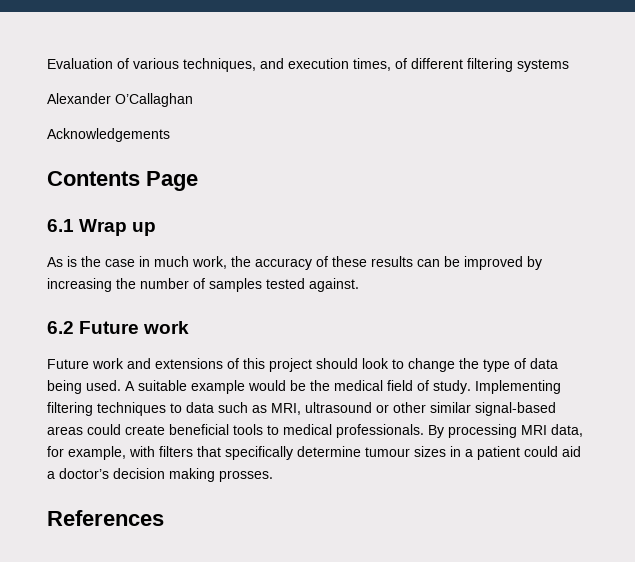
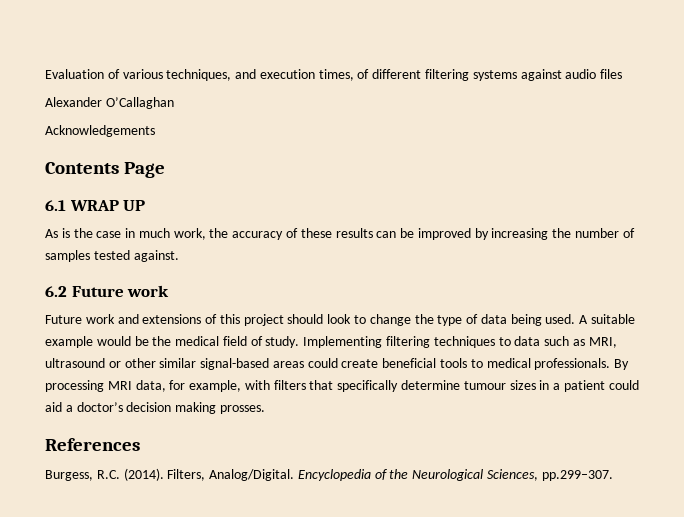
(569, 65) none -> [520,69,623,81] against audio files
[79,219,157,236] Wrap up -> [69,200,146,211] WRAP UP
(164, 518) none -> [45,468,613,481] // Burgess, R.C. (2014). Filters, Analog/Digital. Encyclopedia of the Neurological Sciences, pp.299–307.

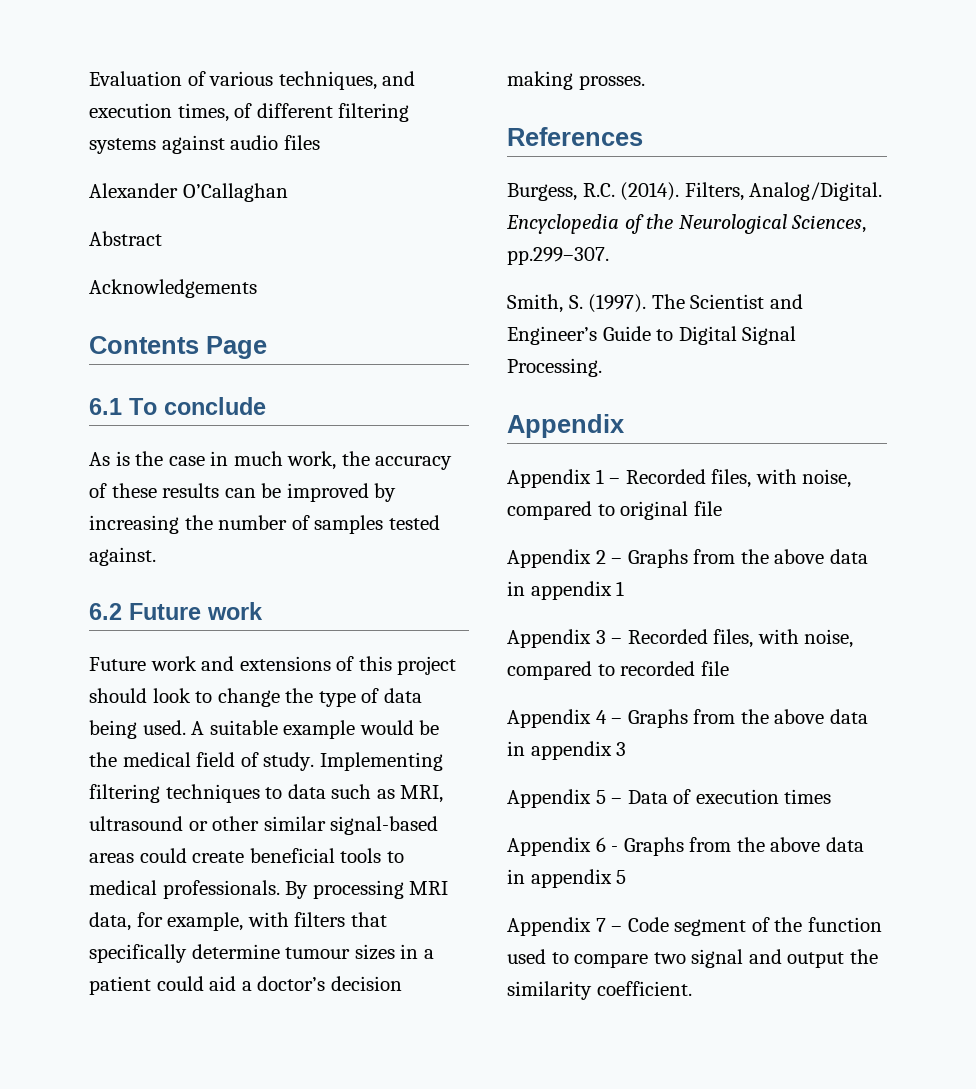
(174, 103) none -> [89,231,162,246] // Abstract
[69,200,146,211] WRAP UP -> [129,397,266,415] To conclude
(613, 475) none -> [507,294,803,313] [507,326,797,345] [507,358,602,377] [507,414,624,438] [507,469,852,488] [507,501,722,520] [507,549,868,568] [507,581,625,600] [507,629,854,648] [507,661,729,680] [507,709,868,728] [507,741,627,760] [507,789,832,808] [507,837,864,856] [507,869,627,888] [507,917,882,936] [507,949,878,968] [507,981,692,1000] // Smith, S. (1997). The Scientist and Engineer’s Guide to Digital Signal Processing. // Appendix // Appendix 1 – Recorded files, with noise, compared to original file // Appendix 2 – Graphs from the above data in appendix 1 // Appendix 3 – Recorded files, with noise, compared to recorded file // Appendix 4 – Graphs from the above data in appendix 3 // Appendix 5 – Data of execution times // Appendix 6 - Graphs from the above data in appendix 5 // Appendix 7 – Code segment of the function used to compare two signal and output the similarity coefficient.

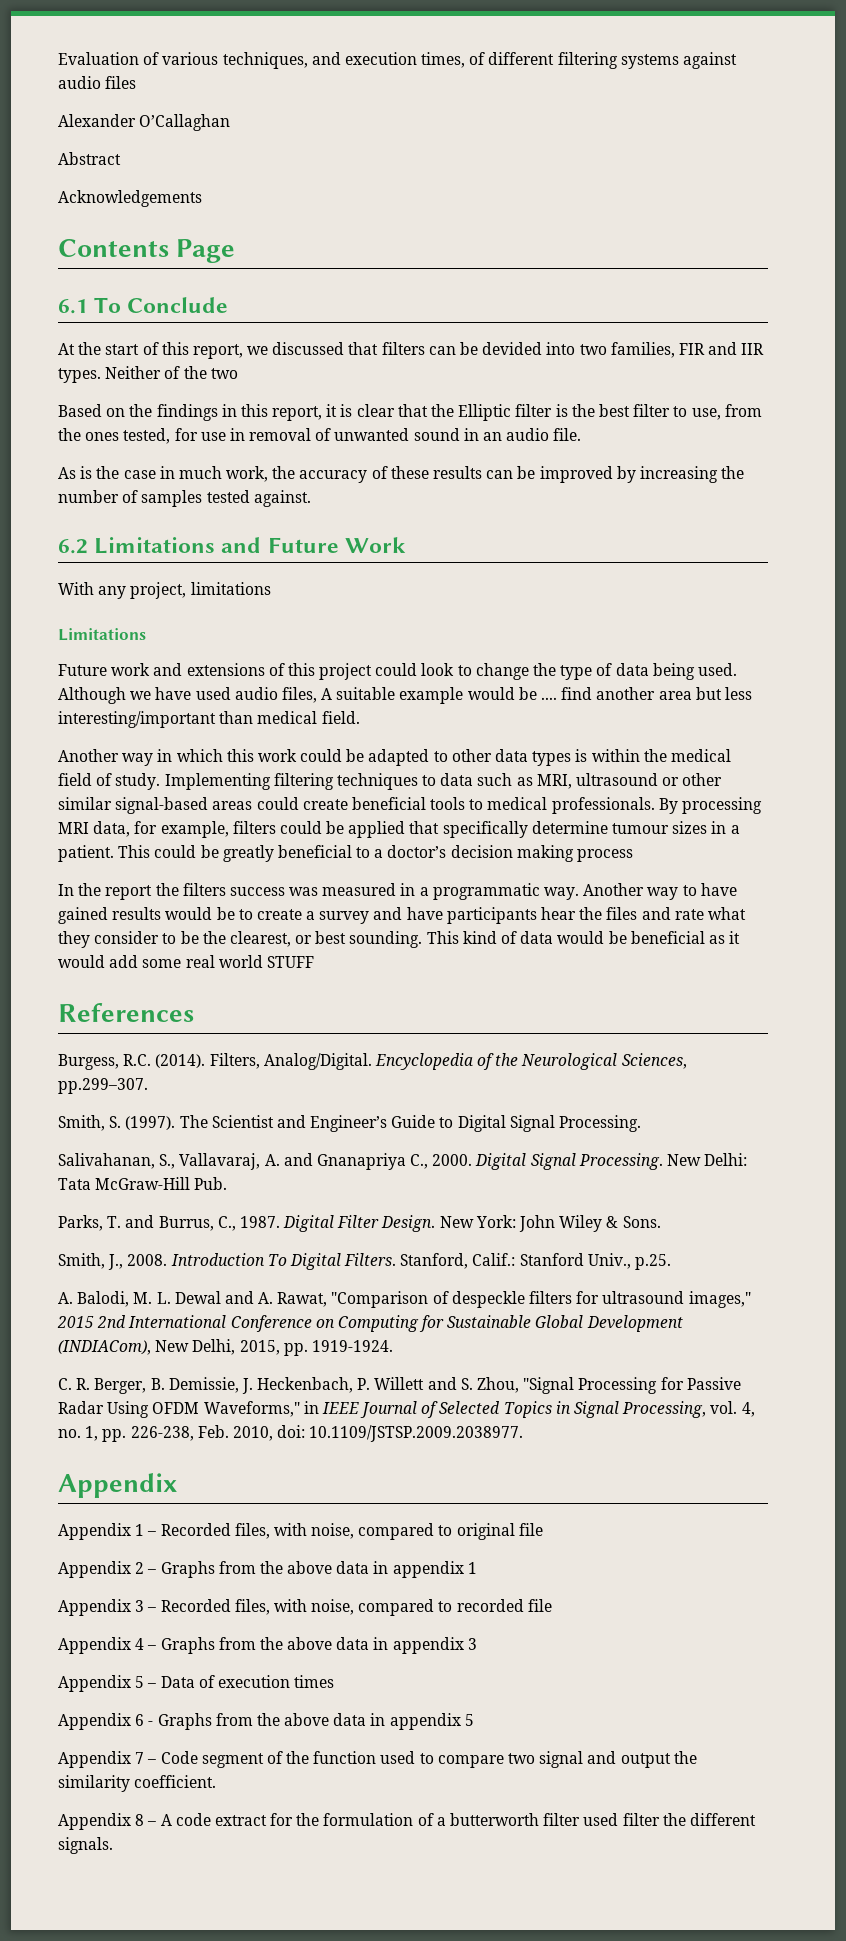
[164,397,266,415] conclude -> [127,297,229,313] [58,342,765,359] [58,366,238,383] [58,404,762,421] [58,428,582,444] Conclude // At the start of this report, we discussed that filters can be devided into two families, FIR and IIR types. Neither of the two // Based on the findings in this report, it is clear that the Elliptic filter is the best filter to use, from the ones tested, for use in removal of unwanted sound in an audio file.
[129,602,263,620] Future work -> [94,537,406,554] [58,582,271,599] [58,628,146,641] Limitations and Future Work // With any project, limitations // Limitations
[89,688,147,703] should -> [375,663,418,676] could
(186, 727) none -> [58,687,317,704] Although we have used audio files,
(440, 727) none -> [541,687,752,700] [58,711,360,728] [58,749,640,766] .... find another area but less interesting/important than medical field. // Another way in which this work could be adapted to other data types is within
[247,912,346,927] with filters -> [232,821,406,838] filters could be applied
[89,976,402,995] [507,71,645,90] patient could aid a doctor’s decision making prosses. -> [58,845,634,862] [58,883,737,900] [58,907,746,924] [58,931,741,948] [58,955,314,968] patient. This could be greatly beneficial to a doctor’s decision making process // In the report the filters success was measured in a programmatic way. Another way to have gained results would be to create a survey and have participants hear the files and rate what they consider to be the clearest, or best sounding. This kind of data would be beneficial as it would add some real world STUFF
(602, 367) none -> [58,1153,748,1170] [58,1177,228,1190] [58,1215,661,1232] [58,1253,672,1270] [58,1291,751,1308] [57,1315,683,1332] [58,1339,393,1356] [58,1377,741,1394] [58,1401,755,1418] [58,1425,524,1442] // Salivahanan, S., Vallavaraj, A. and Gnanapriya C., 2000. Digital Signal Processing. New Delhi: Tata McGraw-Hill Pub. // Parks, T. and Burrus, C., 1987. Digital Filter Design. New York: John Wiley & Sons. // Smith, J., 2008. Introduction To Digital Filters. Stanford, Calif.: Stanford Univ., p.25. // A. Balodi, M. L. Dewal and A. Rawat, "Comparison of despeckle filters for ultrasound images," 2015 2nd International Conference on Computing for Sustainable Global Development (INDIACom), New Delhi, 2015, pp. 1919-1924. // C. R. Berger, B. Demissie, J. Heckenbach, P. Willett and S. Zhou, "Signal Processing for Passive Radar Using OFDM Waveforms," in IEEE Journal of Selected Topics in Signal Processing, vol. 4, no. 1, pp. 226-238, Feb. 2010, doi: 10.1109/JSTSP.2009.2038977.
(692, 988) none -> [58,1813,756,1830] [58,1837,113,1854] // Appendix 8 – A code extract for the formulation of a butterworth filter used filter the different signals.

